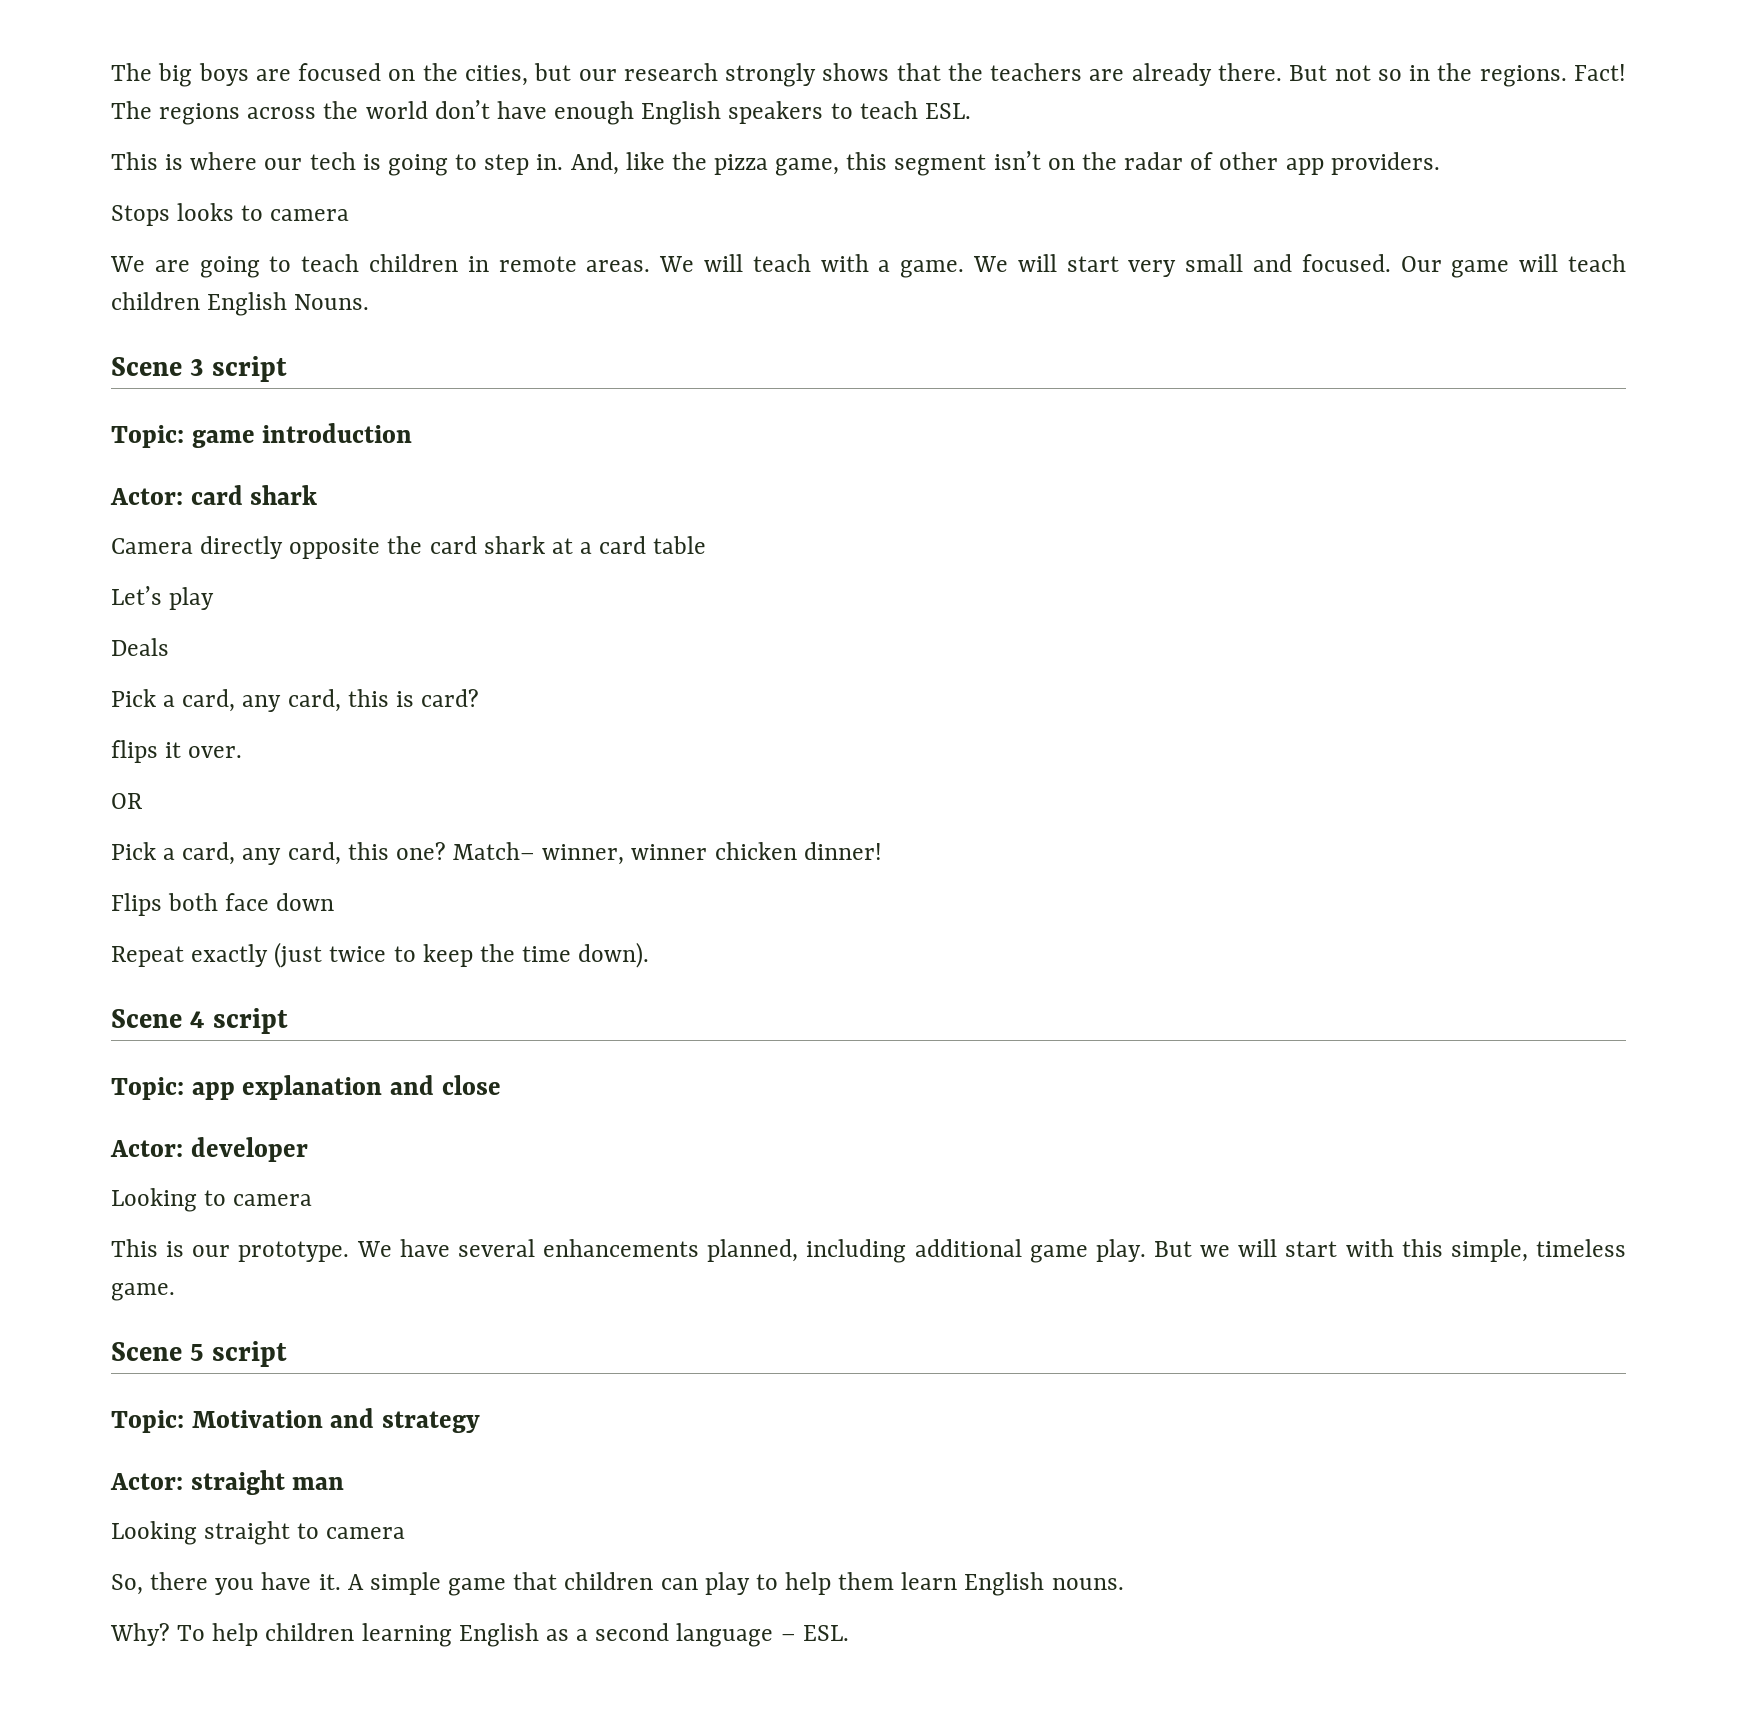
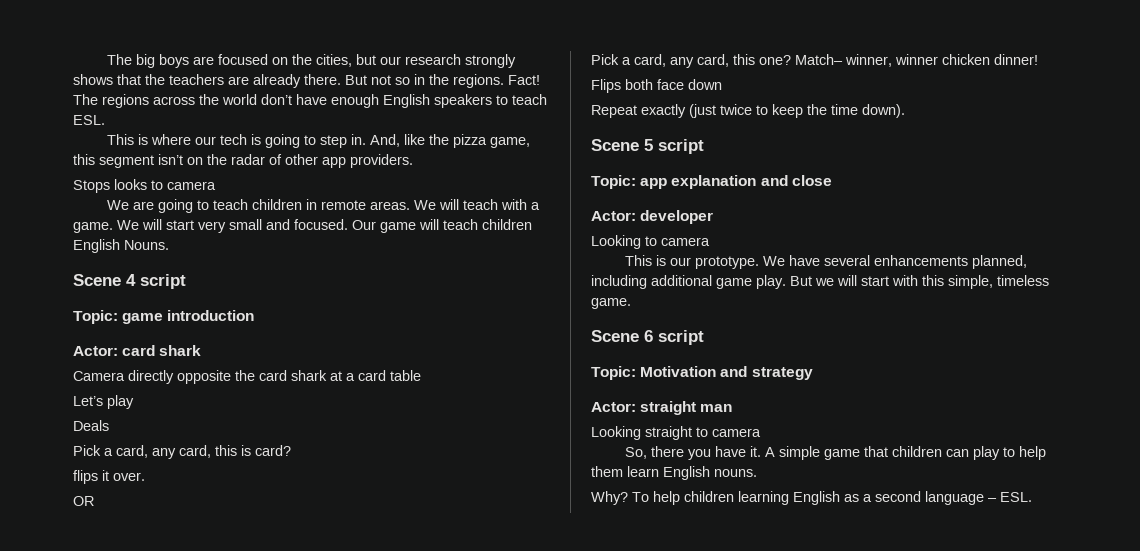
[190,359,204,376] 3 -> [126,274,136,286] 4
[190,1011,205,1028] 4 -> [644,139,653,151] 5
[190,1344,204,1361] 5 -> [644,330,653,342] 6

